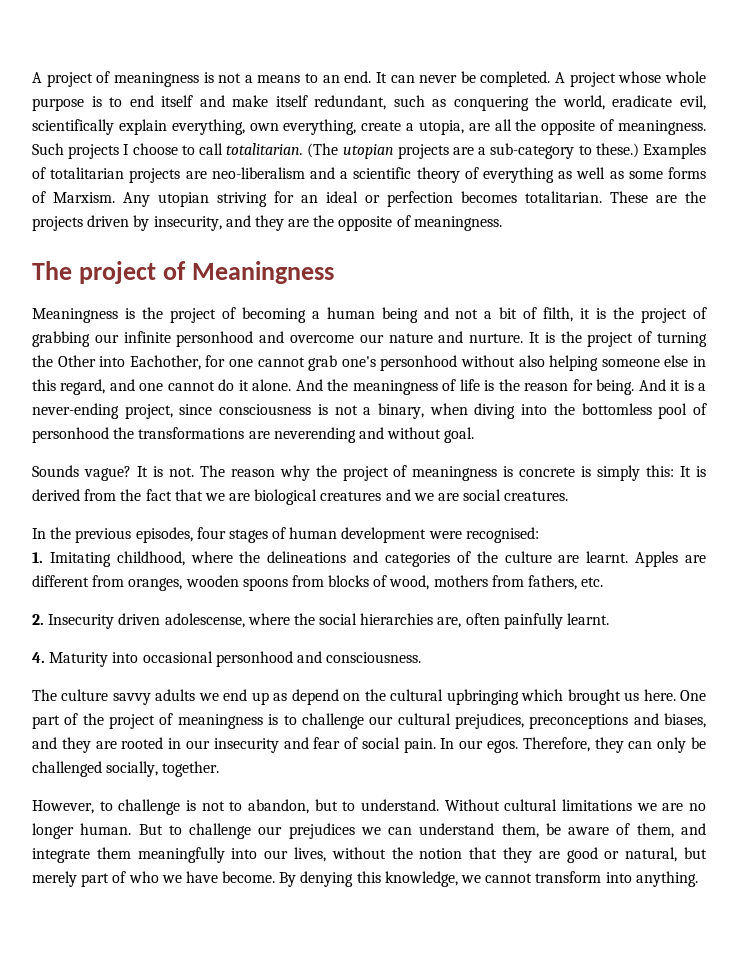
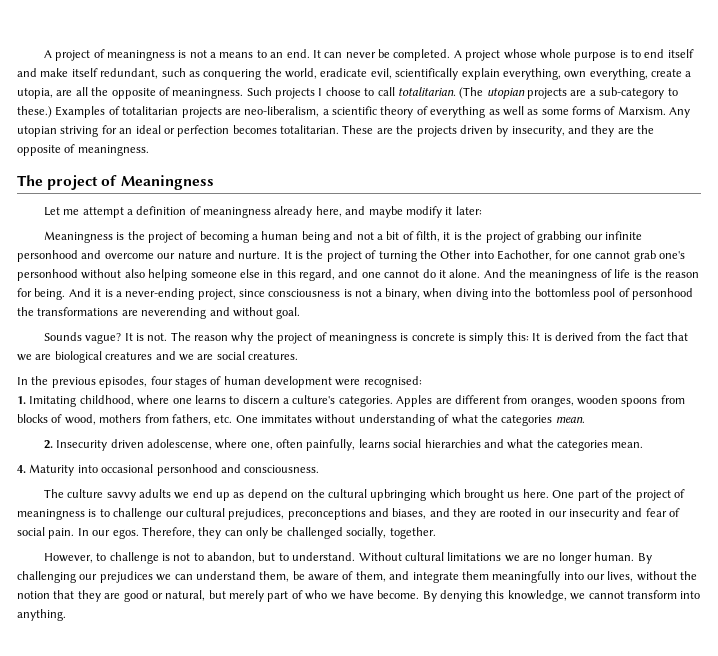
[211,167,335,179] neo-liberalism and -> [244,106,320,117] neo-liberalism,
(334, 272) none -> [43,206,482,218] // Let me attempt a definition of meaningness already here, and maybe modify it later:
[239,551,629,567] the delineations and categories of the culture are learnt. -> [172,395,393,407] one learns to discern a culture's categories.
(604, 582) none -> [235,414,585,426] One immitates without understanding of what the categories mean.
[293,613,610,629] the social hierarchies are, often painfully learnt. -> [250,439,644,451] one, often painfully, learns social hierarchies and what the categories mean.
[138,823,252,839] But to challenge -> [637,553,652,564] [17,571,76,583] By challenging

